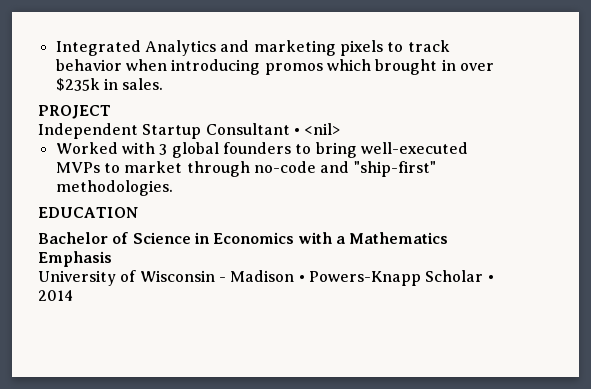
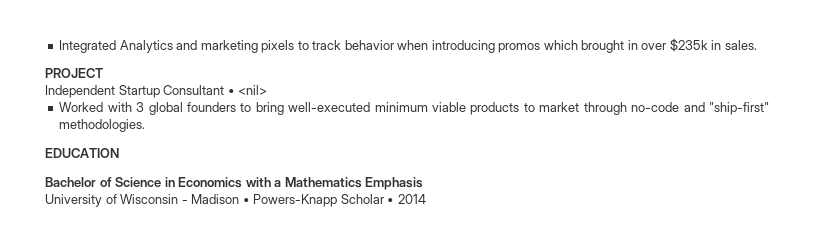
[55,162,100,173] MVPs -> [374,102,520,115] minimum viable products

